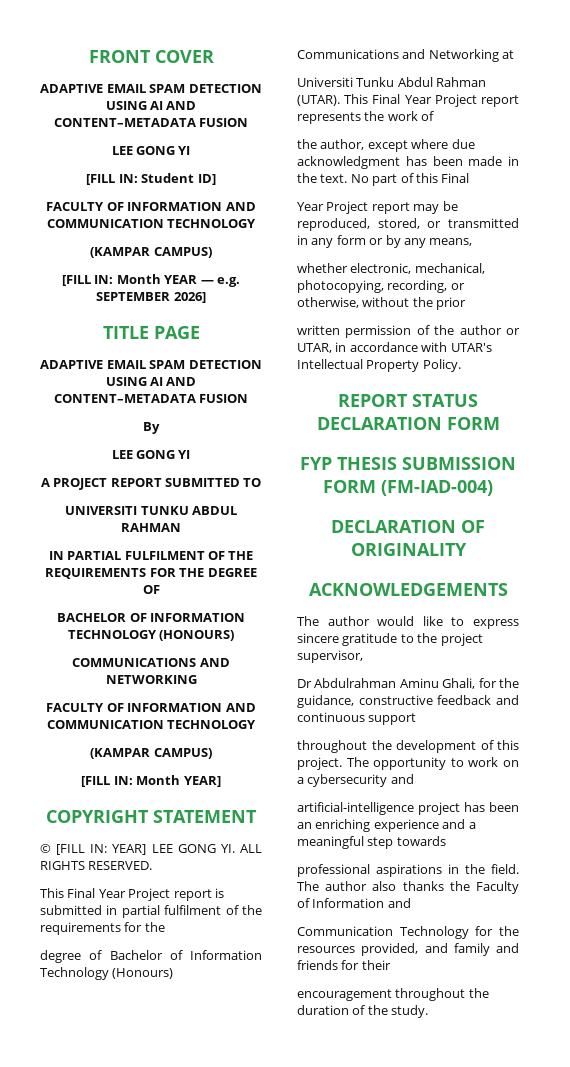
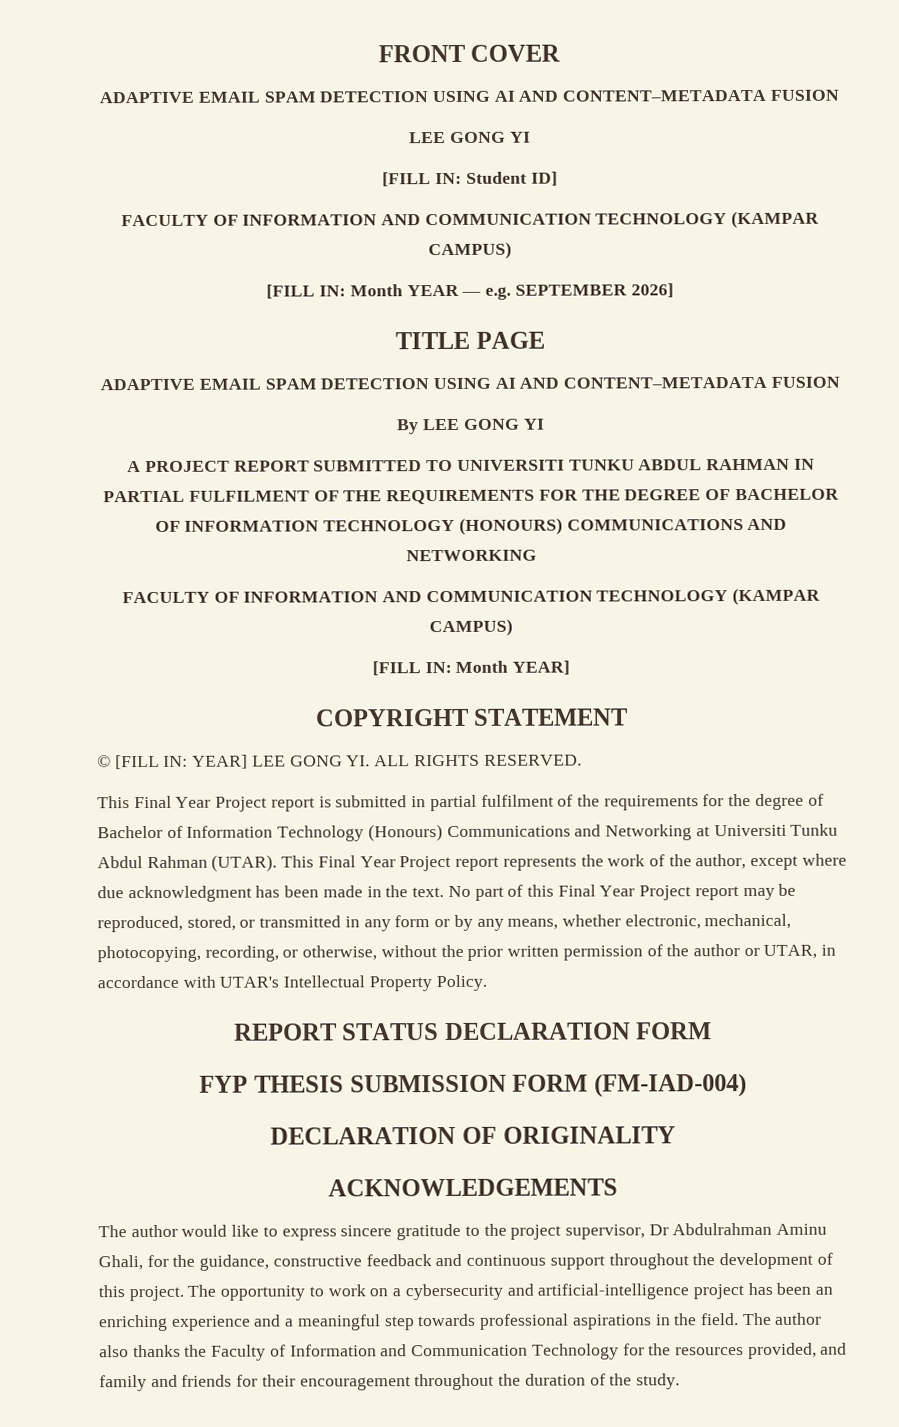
(257, 223) // -> (728, 219) none
(160, 428) // -> (420, 427) none
(262, 482) // -> (454, 465) none
(181, 527) // -> (791, 464) none
(160, 589) // -> (732, 495) none
(235, 635) // -> (563, 526) none
(257, 724) // -> (729, 596) none
(165, 927) // -> (752, 800) none
(515, 54) // -> (710, 831) none
(435, 116) // -> (665, 860) none
(470, 178) // -> (596, 890) none
(473, 242) // -> (559, 924) none
(467, 303) // -> (504, 953) none
(363, 656) // -> (645, 1232) none
(417, 719) // -> (605, 1262) none
(414, 779) // -> (534, 1289) none
(446, 841) // -> (477, 1320) none
(411, 903) // -> (408, 1350) none
(391, 965) // -> (296, 1380) none

